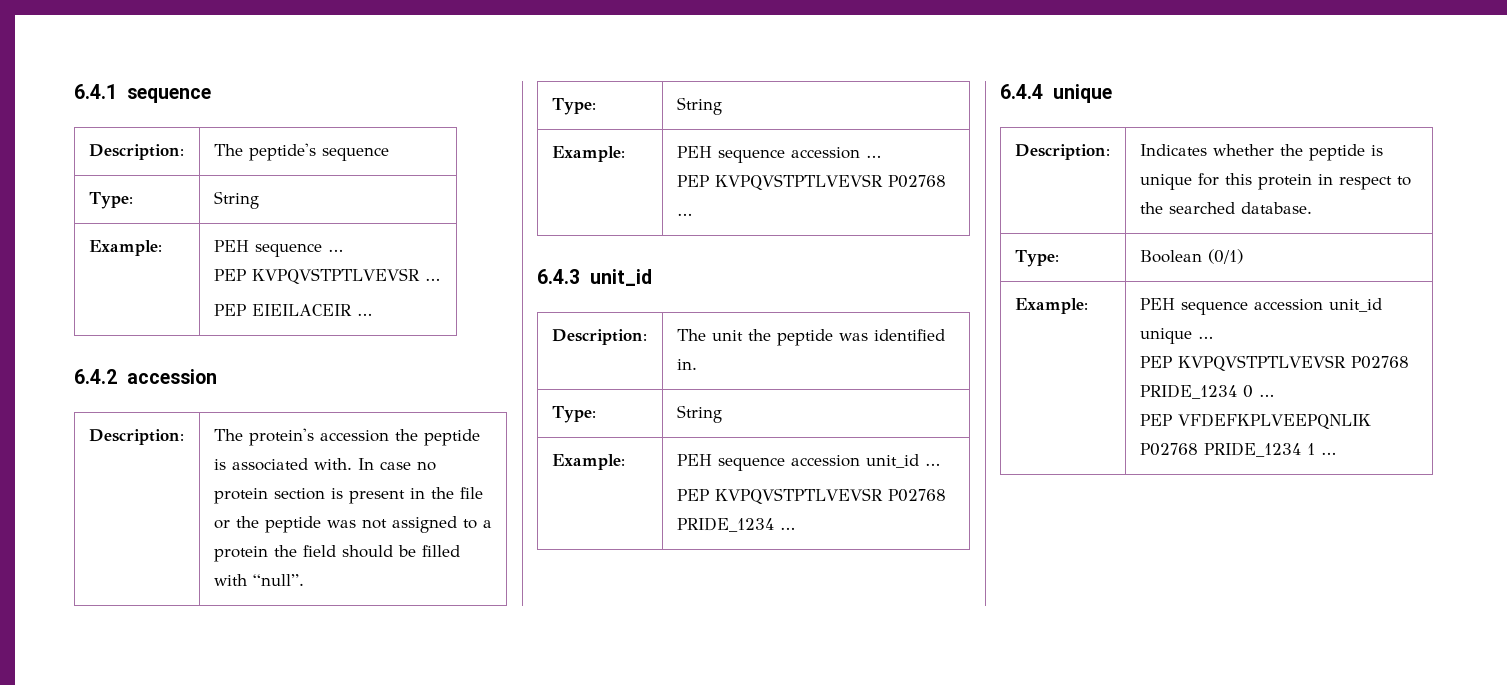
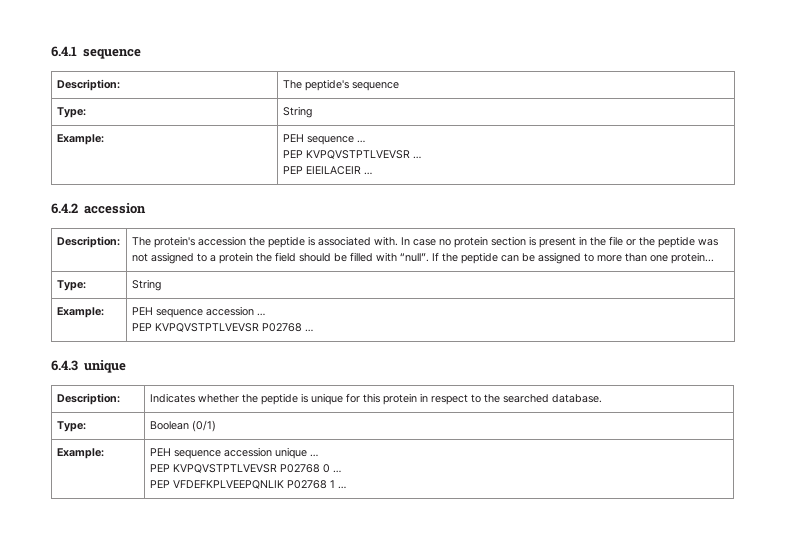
(304, 580) none -> [431,252,714,264] If the peptide can be assigned to more than one protein...
[589,269,652,286] [551,329,647,345] [676,329,945,346] [676,359,697,370] [551,406,596,423] [676,405,722,423] [551,454,625,470] [676,454,940,471] [676,488,946,504] [676,517,795,532] [1000,84,1043,99] unit_id // Description: | The unit the peptide was identified in. // Type: | String // Example: | PEH sequence accession unit_id … // PEP KVPQVSTPTLVEVSR P02768 PRIDE_1234 … // 6.4.4 -> (78, 365) none
[1328,298,1382,312] unit_id -> (272, 452) none
[1139,384,1237,399] PRIDE_1234 -> (320, 468) none
[1203,442,1301,457] PRIDE_1234 -> (327, 484) none

